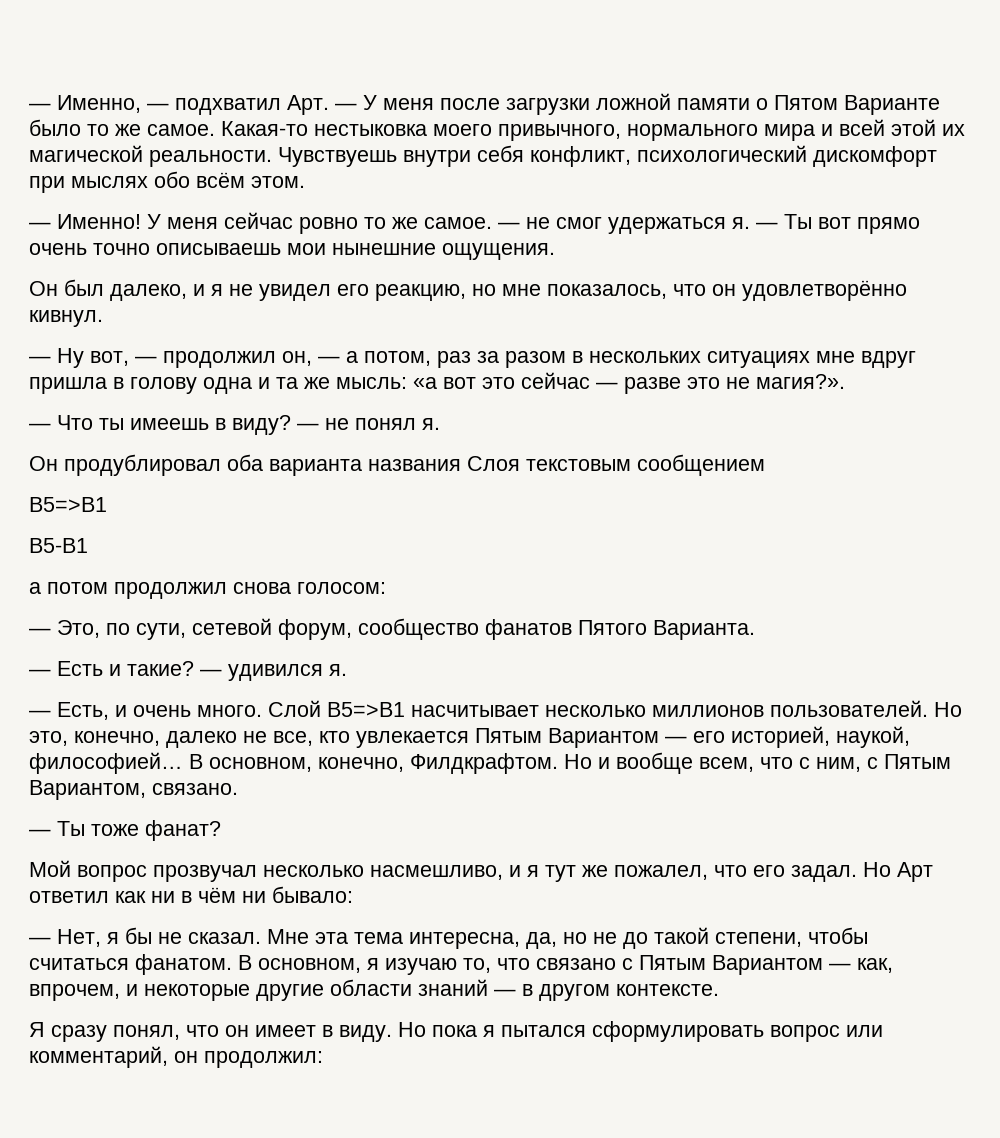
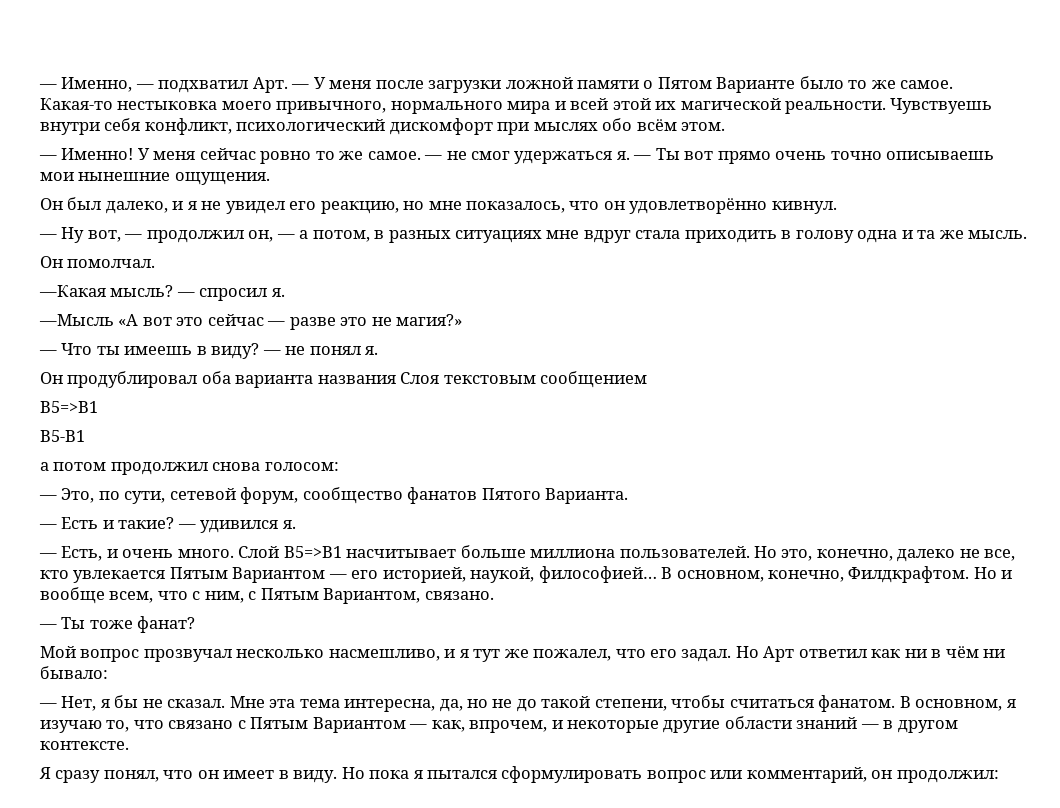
[437,351,701,368] раз за разом в нескольких -> [374,230,451,243] в разных
[29,377,107,394] пришла -> [635,230,777,243] стала приходить
[336,377,437,389] мысль: «а -> [968,230,1028,239] [40,256,156,268] [39,285,285,301] [39,314,139,326] мысль. // Он помолчал. // —Какая мысль? — спросил я. // —Мысль «А
[756,374,845,389] магия?». -> [396,314,463,326] магия?»
[545,705,764,717] несколько миллионов -> [460,545,616,558] больше миллиона

